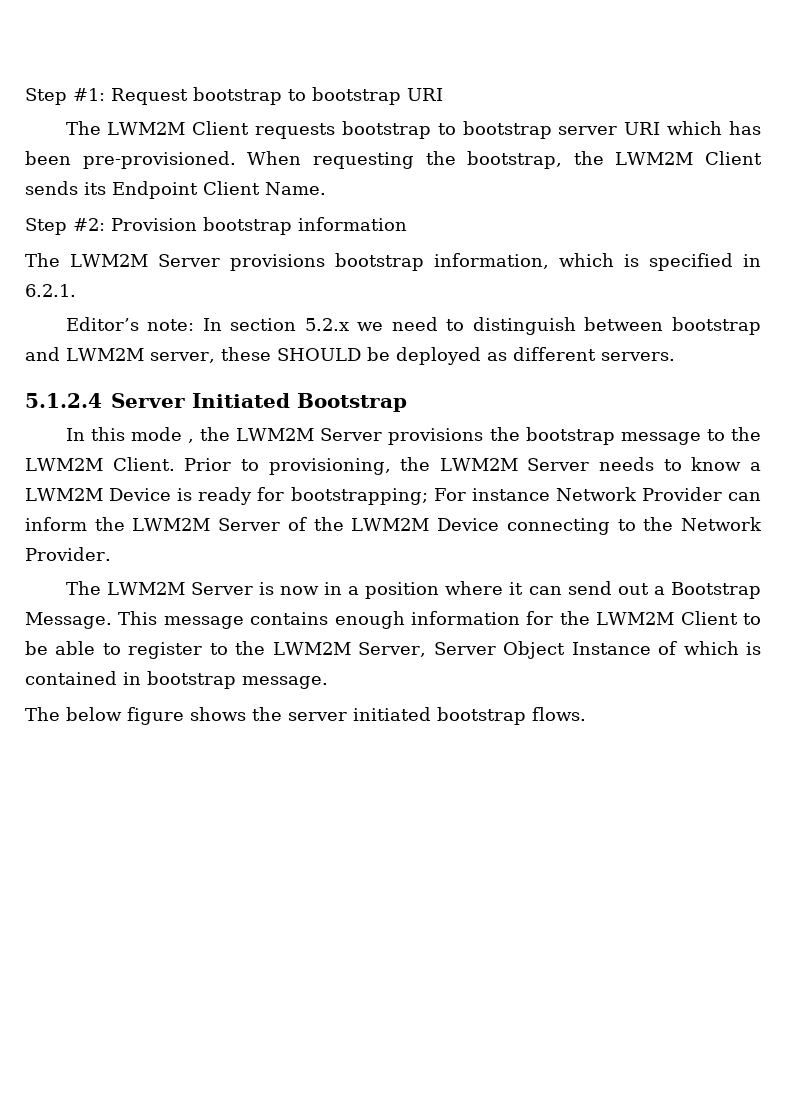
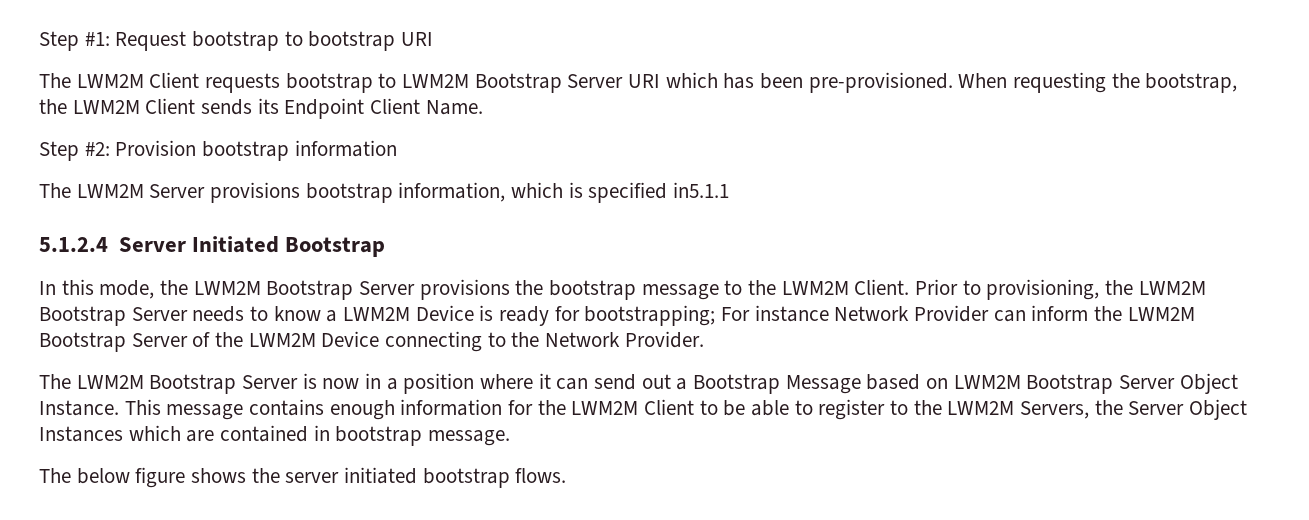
[462,121,618,139] bootstrap server -> [402,73,624,93] LWM2M Bootstrap Server
[742,254,761,267] [25,284,76,297] [65,317,761,335] [25,347,675,365] in 6.2.1. // Editor’s note: In section 5.2.x we need to distinguish between bootstrap and LWM2M server, these SHOULD be deployed as different servers. -> [673,182,730,198] in5.1.1
[130,427,315,443] mode , the LWM2M -> [99,280,354,300] mode, the LWM2M Bootstrap
(518, 464) none -> [39,306,126,326] Bootstrap
(211, 524) none -> [39,332,126,352] Bootstrap
(185, 588) none -> [149,374,237,394] Bootstrap
[25,612,112,629] Message. -> [785,373,1238,394] [39,400,119,416] Message based on LWM2M Bootstrap Server Object Instance.
[358,641,761,659] Server, Server Object Instance of which is -> [1020,399,1248,420] [39,425,215,442] Servers, the Server Object Instances which are

